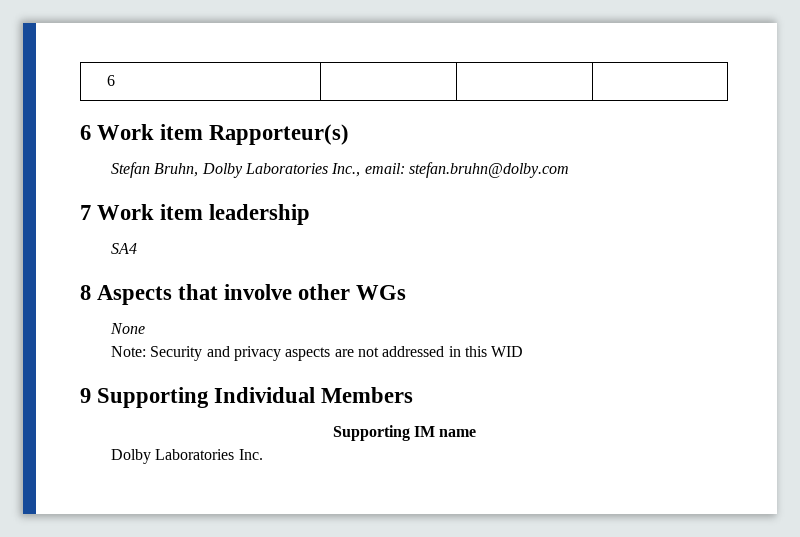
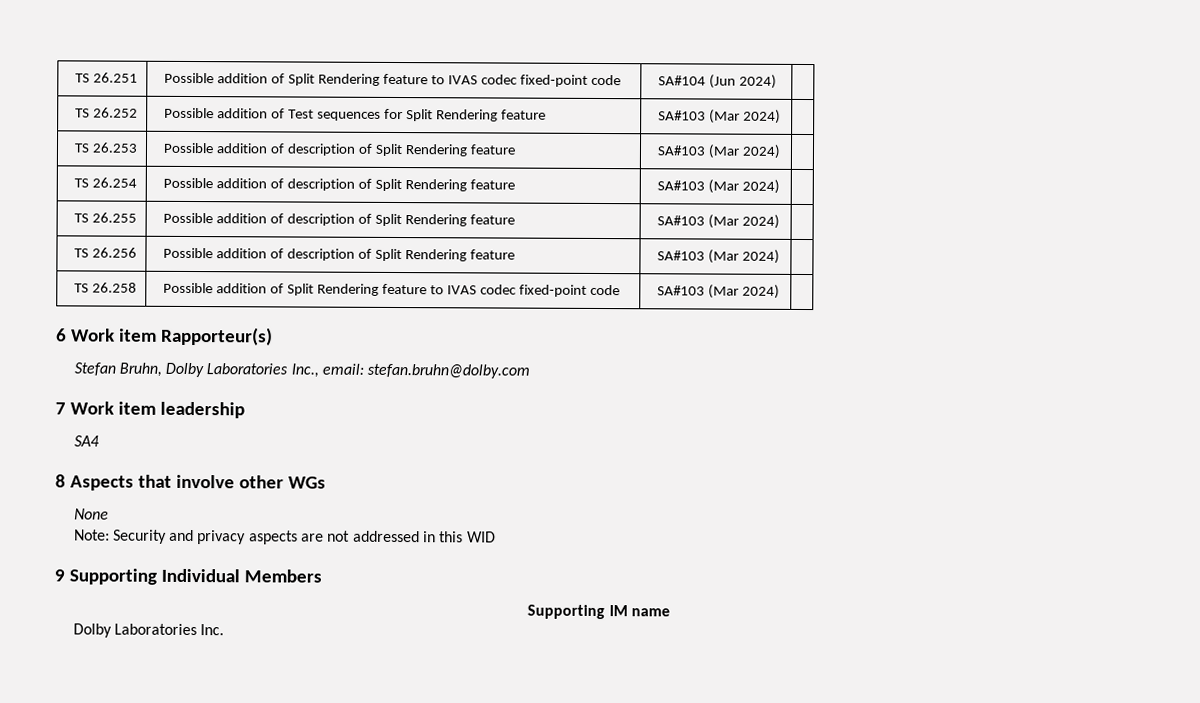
[107,75,116,86] 6 | | -> [75,72,139,83] [164,72,621,87] [658,74,778,89] [75,107,139,118] [164,107,546,122] [658,109,782,124] [74,142,139,153] [163,142,516,157] [657,144,782,159] [74,177,138,188] [163,177,515,192] [657,179,781,194] [74,212,138,223] [163,212,515,227] [657,214,781,229] [74,247,138,258] [163,247,515,262] [657,249,781,264] [74,282,138,293] [163,282,620,297] [657,284,781,299] TS 26.251 | Possible addition of Split Rendering feature to IVAS codec fixed-point code | SA#104 (Jun 2024) | // TS 26.252 | Possible addition of Test sequences for Split Rendering feature | SA#103 (Mar 2024) | // TS 26.253 | Possible addition of description of Split Rendering feature | SA#103 (Mar 2024) | // TS 26.254 | Possible addition of description of Split Rendering feature | SA#103 (Mar 2024) | // TS 26.255 | Possible addition of description of Split Rendering feature | SA#103 (Mar 2024) | // TS 26.256 | Possible addition of description of Split Rendering feature | SA#103 (Mar 2024) | // TS 26.258 | Possible addition of Split Rendering feature to IVAS codec fixed-point code | SA#103 (Mar 2024)

